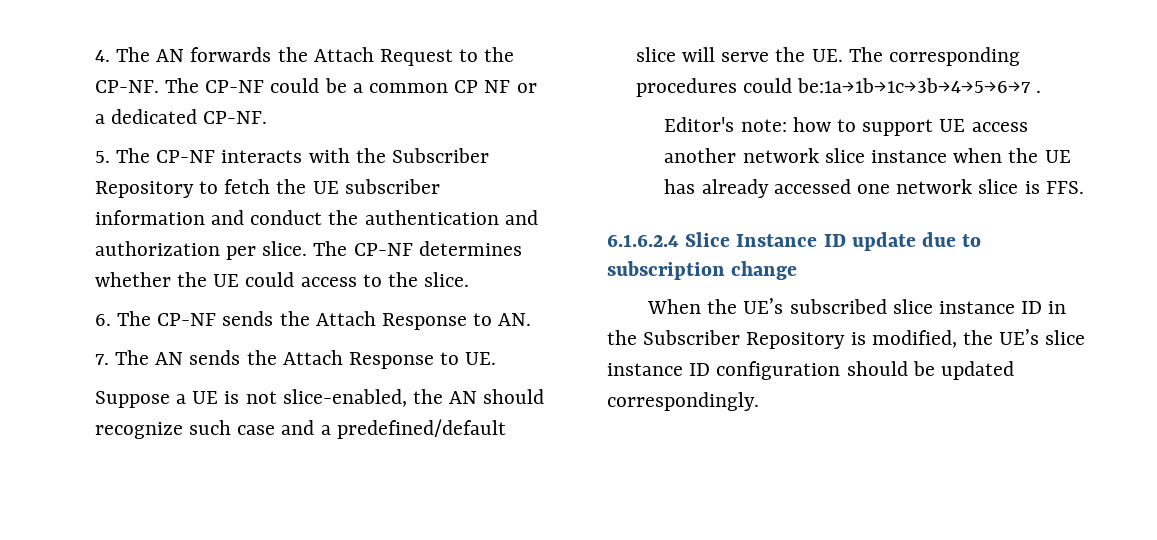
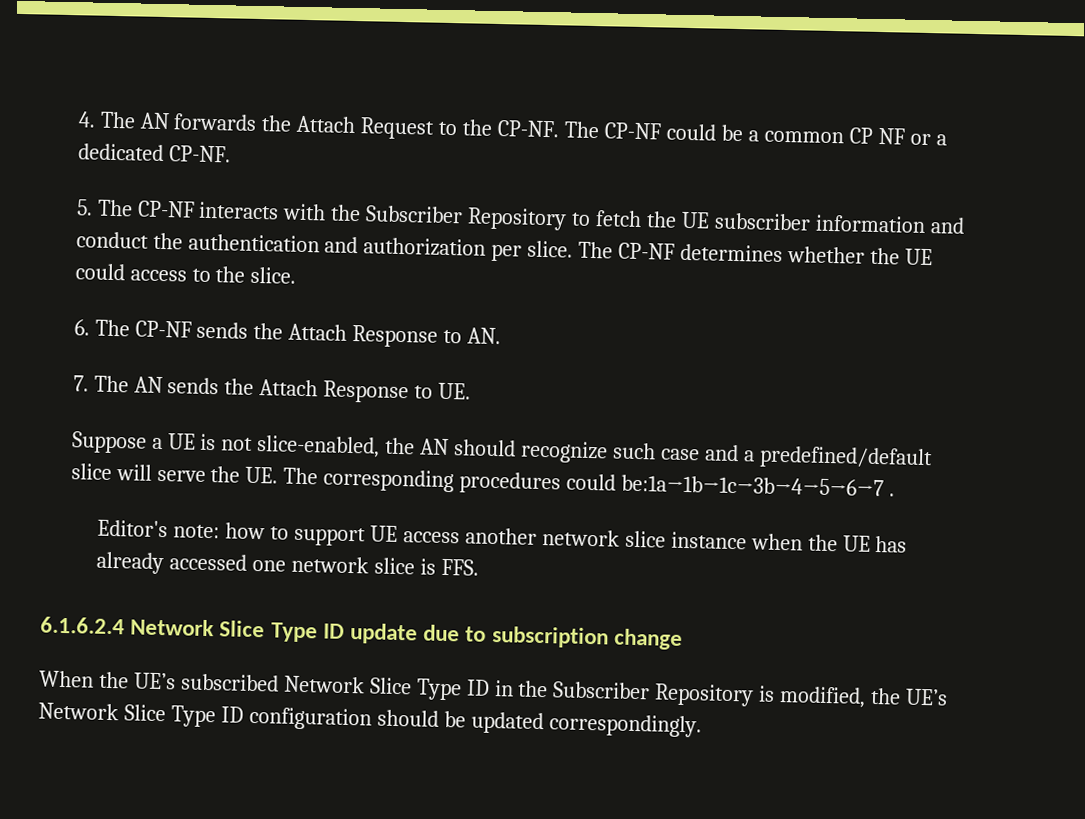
[685,232,818,247] Slice Instance -> [130,618,318,643] Network Slice Type
[892,299,1016,314] slice instance -> [283,675,462,701] Network Slice Type
[1045,330,1086,345] [607,363,683,376] slice instance -> [38,702,216,728] Network Slice Type

